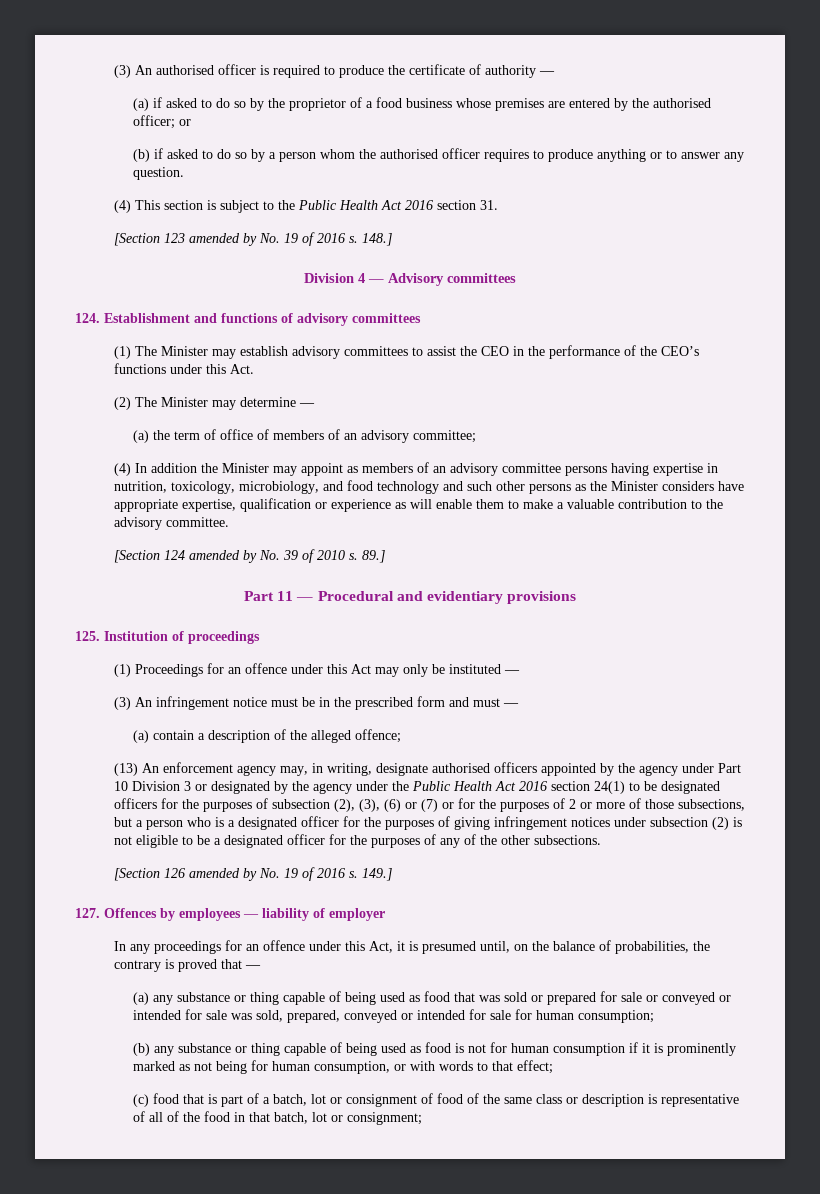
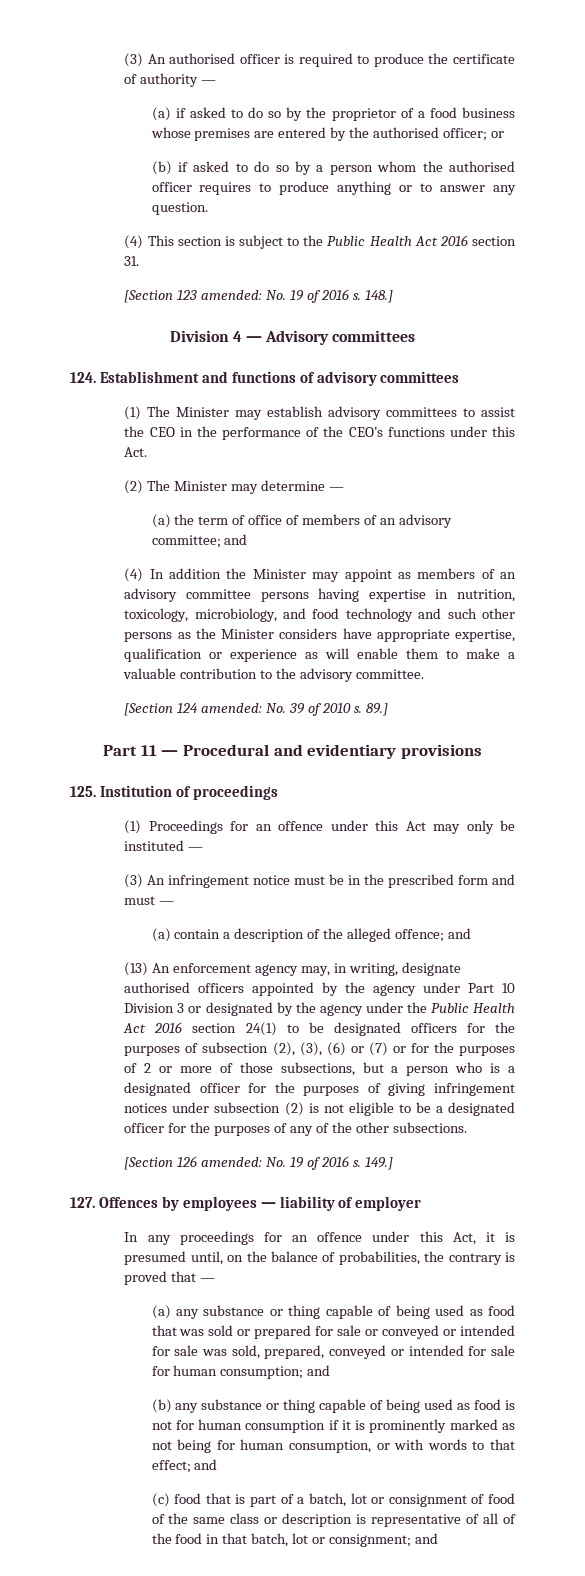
[188,233,257,246] amended by -> [201,290,263,300] amended:
(477, 436) none -> [224,534,248,545] and
[188,550,257,563] amended by -> [201,703,263,713] amended:
(402, 736) none -> [447,928,471,939] and
[188,868,257,881] amended by -> [201,1157,263,1167] amended:
(655, 1016) none -> [307,1365,331,1376] and
(554, 1067) none -> [194,1459,218,1470] and
(423, 1118) none -> [414,1533,438,1544] and

